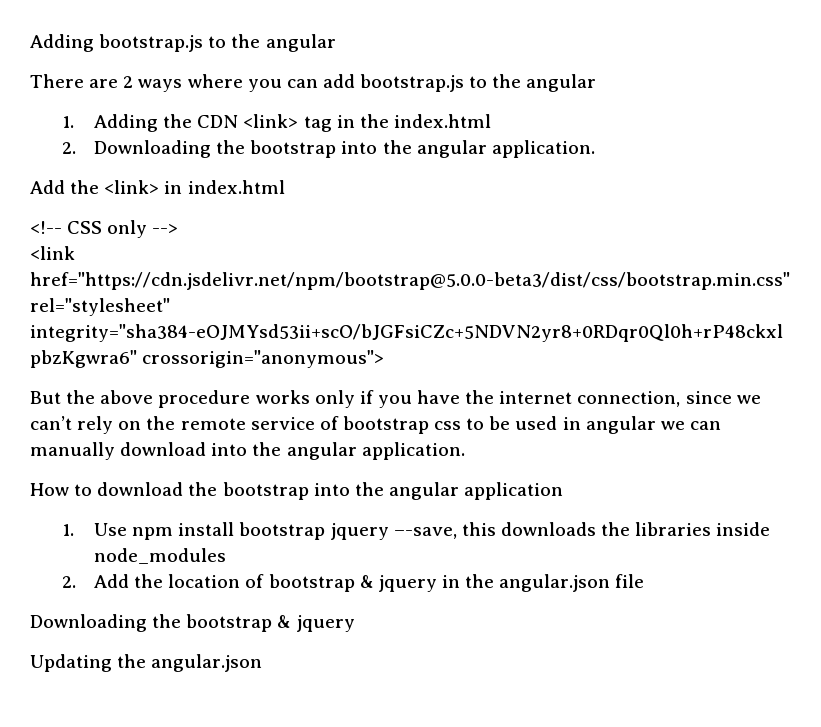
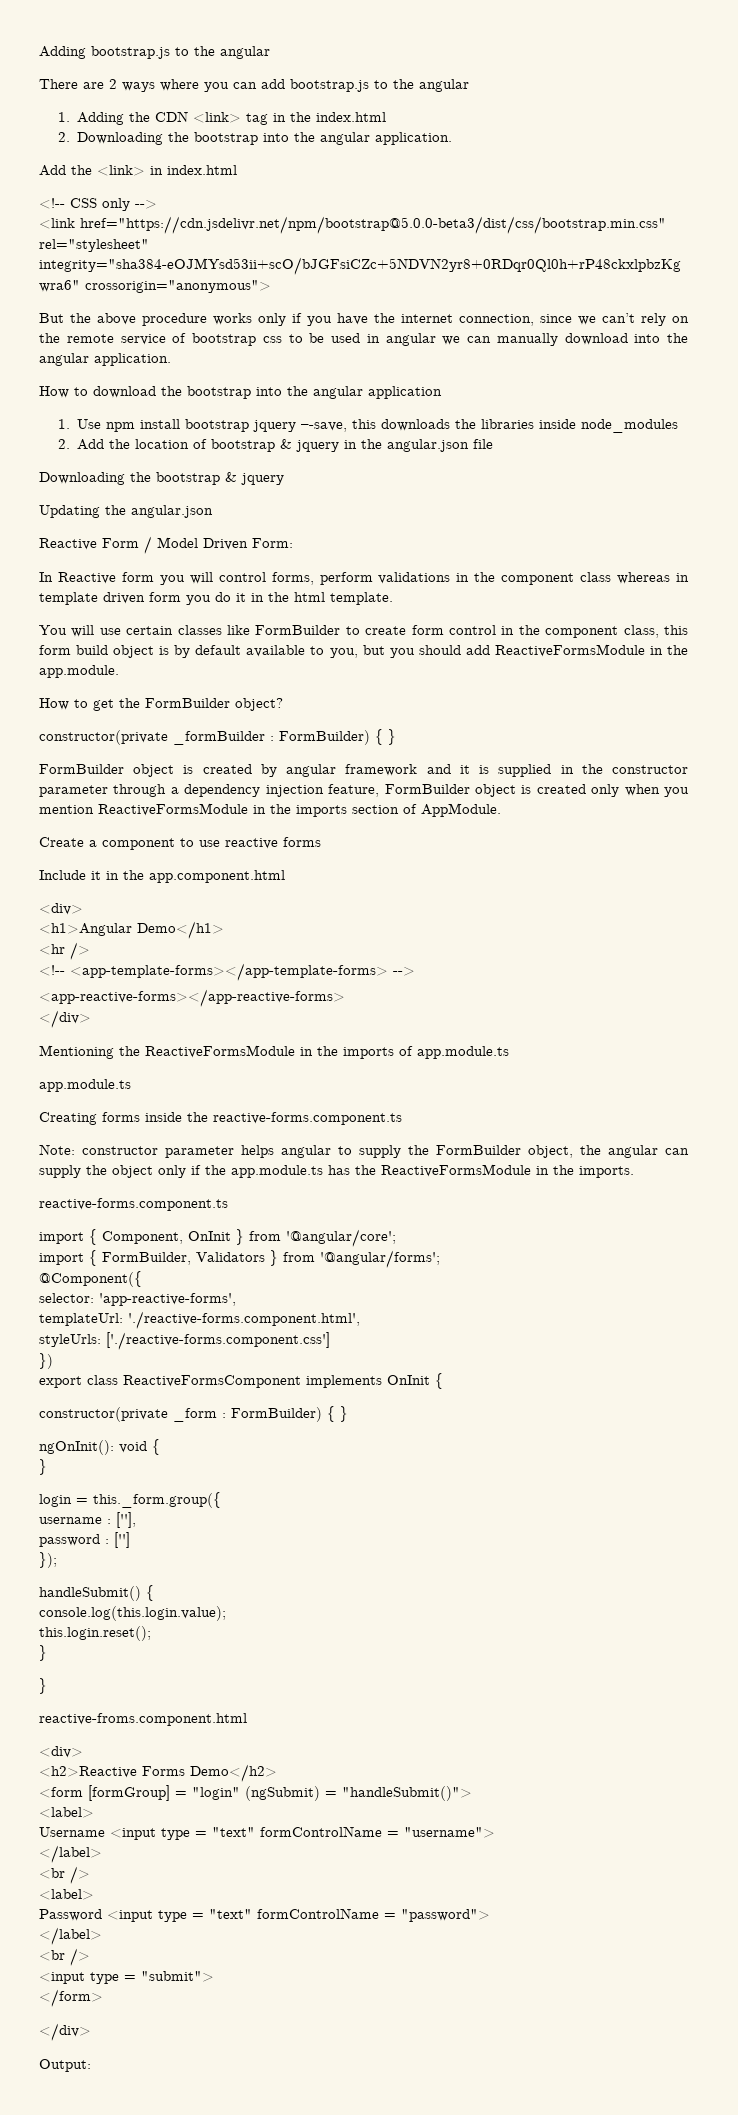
(263, 663) none -> [39,536,293,554] [39,572,690,585] [39,592,393,605] [39,625,688,638] [39,644,688,658] [39,665,119,678] [39,698,283,711] [39,729,396,745] [39,764,689,777] [39,784,689,797] [39,803,501,817] [39,837,321,850] [39,870,285,883] [39,903,83,915] [39,921,224,939] [39,942,90,960] [39,963,415,981] [39,989,345,1007] [39,1010,91,1028] [39,1045,509,1059] [39,1079,131,1092] [39,1112,402,1125] [39,1144,689,1158] [39,1164,634,1178] [39,1198,228,1211] [39,1229,396,1247] [39,1250,440,1268] [39,1271,142,1287] [39,1293,236,1306] [39,1311,360,1329] [39,1332,330,1350] [39,1353,53,1369] [39,1373,443,1389] [39,1406,348,1422] [39,1439,160,1455] [39,1459,47,1475] [39,1492,221,1508] [39,1512,136,1528] [39,1532,130,1548] [39,1552,57,1568] [39,1585,154,1601] [39,1606,226,1621] [39,1626,151,1641] [39,1645,47,1661] [39,1678,47,1694] [39,1713,247,1726] [39,1746,83,1758] [39,1764,277,1782] [39,1785,472,1801] [39,1807,94,1818] [39,1826,495,1840] [39,1845,102,1863] [39,1866,90,1884] [39,1889,94,1900] [39,1908,490,1922] [39,1927,102,1945] [39,1948,90,1966] [39,1971,214,1984] [39,1989,103,2007] [39,2023,91,2041] [39,2059,91,2072] // Reactive Form / Model Driven Form: // In Reactive form you will control forms, perform validations in the component class whereas in template driven form you do it in the html template. // You will use certain classes like FormBuilder to create form control in the component class, this form build object is by default available to you, but you should add ReactiveFormsModule in the app.module. // How to get the FormBuilder object? // constructor(private _formBuilder : FormBuilder) { } // FormBuilder object is created by angular framework and it is supplied in the constructor parameter through a dependency injection feature, FormBuilder object is created only when you mention ReactiveFormsModule in the imports section of AppModule. // Create a component to use reactive forms // Include it in the app.component.html // <div> // <h1>Angular Demo</h1> // <hr /> // <!-- <app-template-forms></app-template-forms> --> // <app-reactive-forms></app-reactive-forms> // </div> // Mentioning the ReactiveFormsModule in the imports of app.module.ts // app.module.ts // Creating forms inside the reactive-forms.component.ts // Note: constructor parameter helps angular to supply the FormBuilder object, the angular can supply the object only if the app.module.ts has the ReactiveFormsModule in the imports. // reactive-forms.component.ts // import { Component, OnInit } from '@angular/core'; // import { FormBuilder, Validators } from '@angular/forms'; // @Component({ // selector: 'app-reactive-forms', // templateUrl: './reactive-forms.component.html', // styleUrls: ['./reactive-forms.component.css'] // }) // export class ReactiveFormsComponent implements OnInit { // constructor(private _form : FormBuilder) { } // ngOnInit(): void { // } // login = this._form.group({ // username : [''], // password : [''] // }); // handleSubmit() { // console.log(this.login.value); // this.login.reset(); // } // } // reactive-froms.component.html // <div> // <h2>Reactive Forms Demo</h2> // <form [formGroup] = "login" (ngSubmit) = "handleSubmit()"> // <label> // Username <input type = "text" formControlName = "username"> // </label> // <br /> // <label> // Password <input type = "text" formControlName = "password"> // </label> // <br /> // <input type = "submit"> // </form> // </div> // Output:

